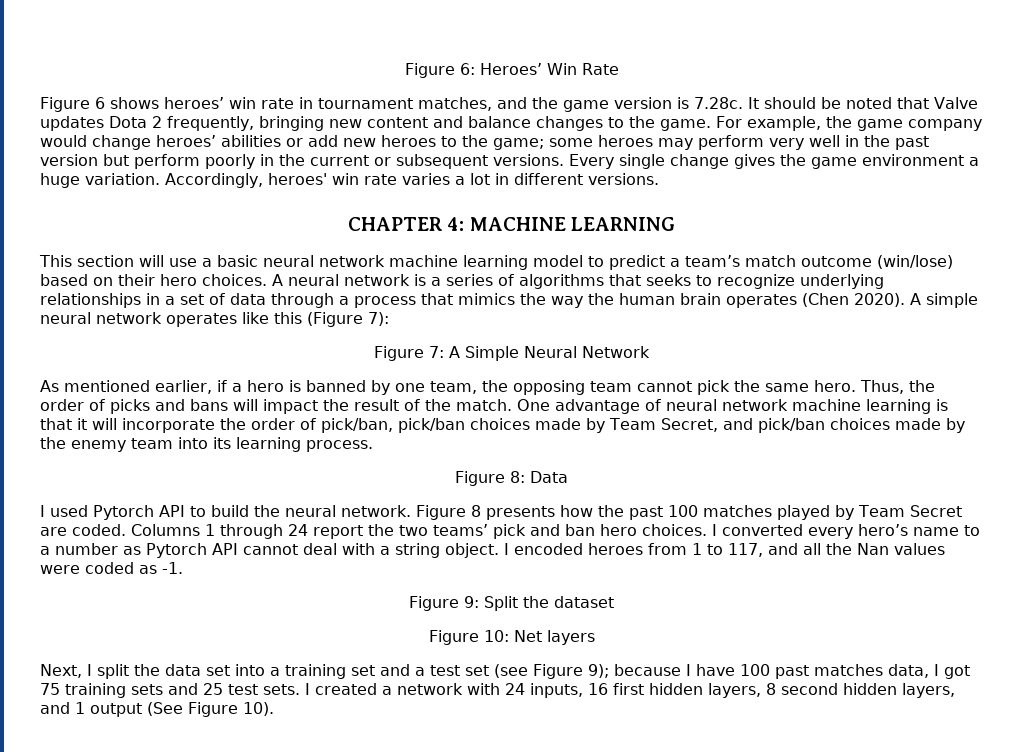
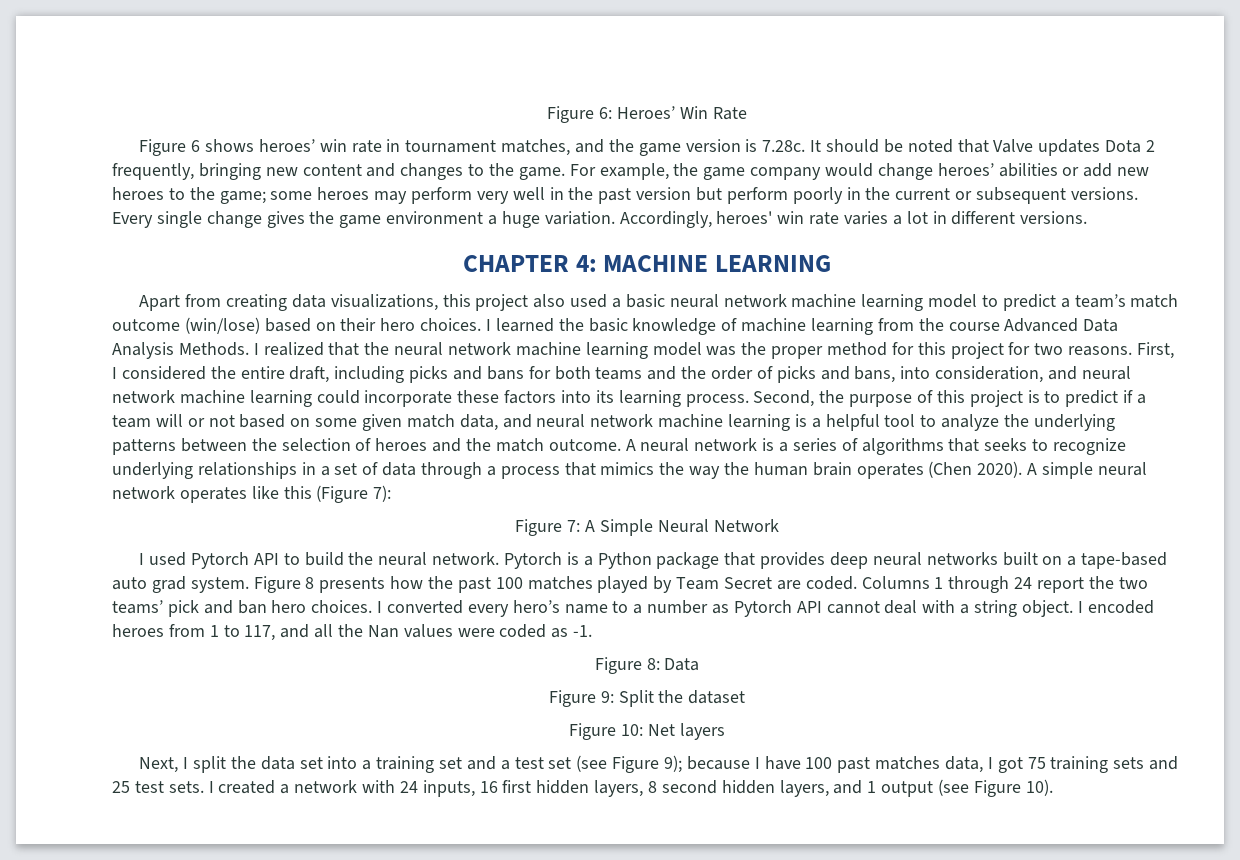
[468,116,531,128] balance -> (396, 170) none
[39,255,197,267] This section will use -> [139,294,608,311] Apart from creating data visualizations, this project also used
(267, 280) none -> [486,318,1119,335] [112,342,1175,359] [112,366,1131,383] [112,390,1147,407] [112,414,1115,431] [112,438,621,455] I learned the basic knowledge of machine learning from the course Advanced Data Analysis Methods. I realized that the neural network machine learning model was the proper method for this project for two reasons. First, I considered the entire draft, including picks and bans for both teams and the order of picks and bans, into consideration, and neural network machine learning could incorporate these factors into its learning process. Second, the purpose of this project is to predict if a team will or not based on some given match data, and neural network machine learning is a helpful tool to analyze the underlying patterns between the selection of heroes and the match outcome.
[40,380,935,395] [40,399,948,414] [40,418,965,433] [40,437,373,452] [455,471,568,486] // As mentioned earlier, if a hero is banned by one team, the opposing team cannot pick the same hero. Thus, the order of picks and bans will impact the result of the match. One advantage of neural network machine learning is that it will incorporate the order of pick/ban, pick/ban choices made by Team Secret, and pick/ban choices made by the enemy team into its learning process. // Figure 8: Data -> (779, 525) none
(411, 511) none -> [503,552,1168,569] [112,576,249,593] Pytorch is a Python package that provides deep neural networks built on a tape-based auto grad system.
(183, 568) none -> [594,657,700,674] // Figure 8: Data
[147,702,183,716] (See -> [938,779,970,796] (see

